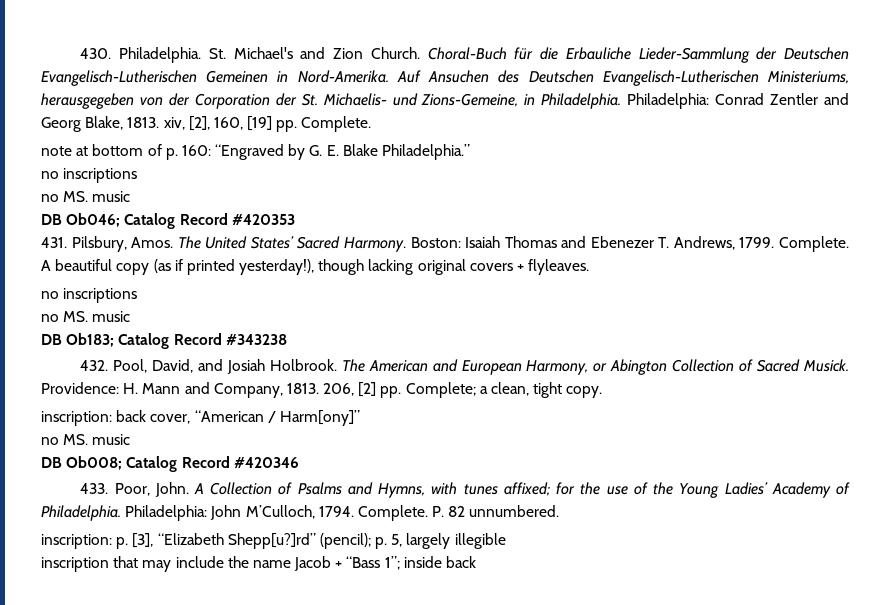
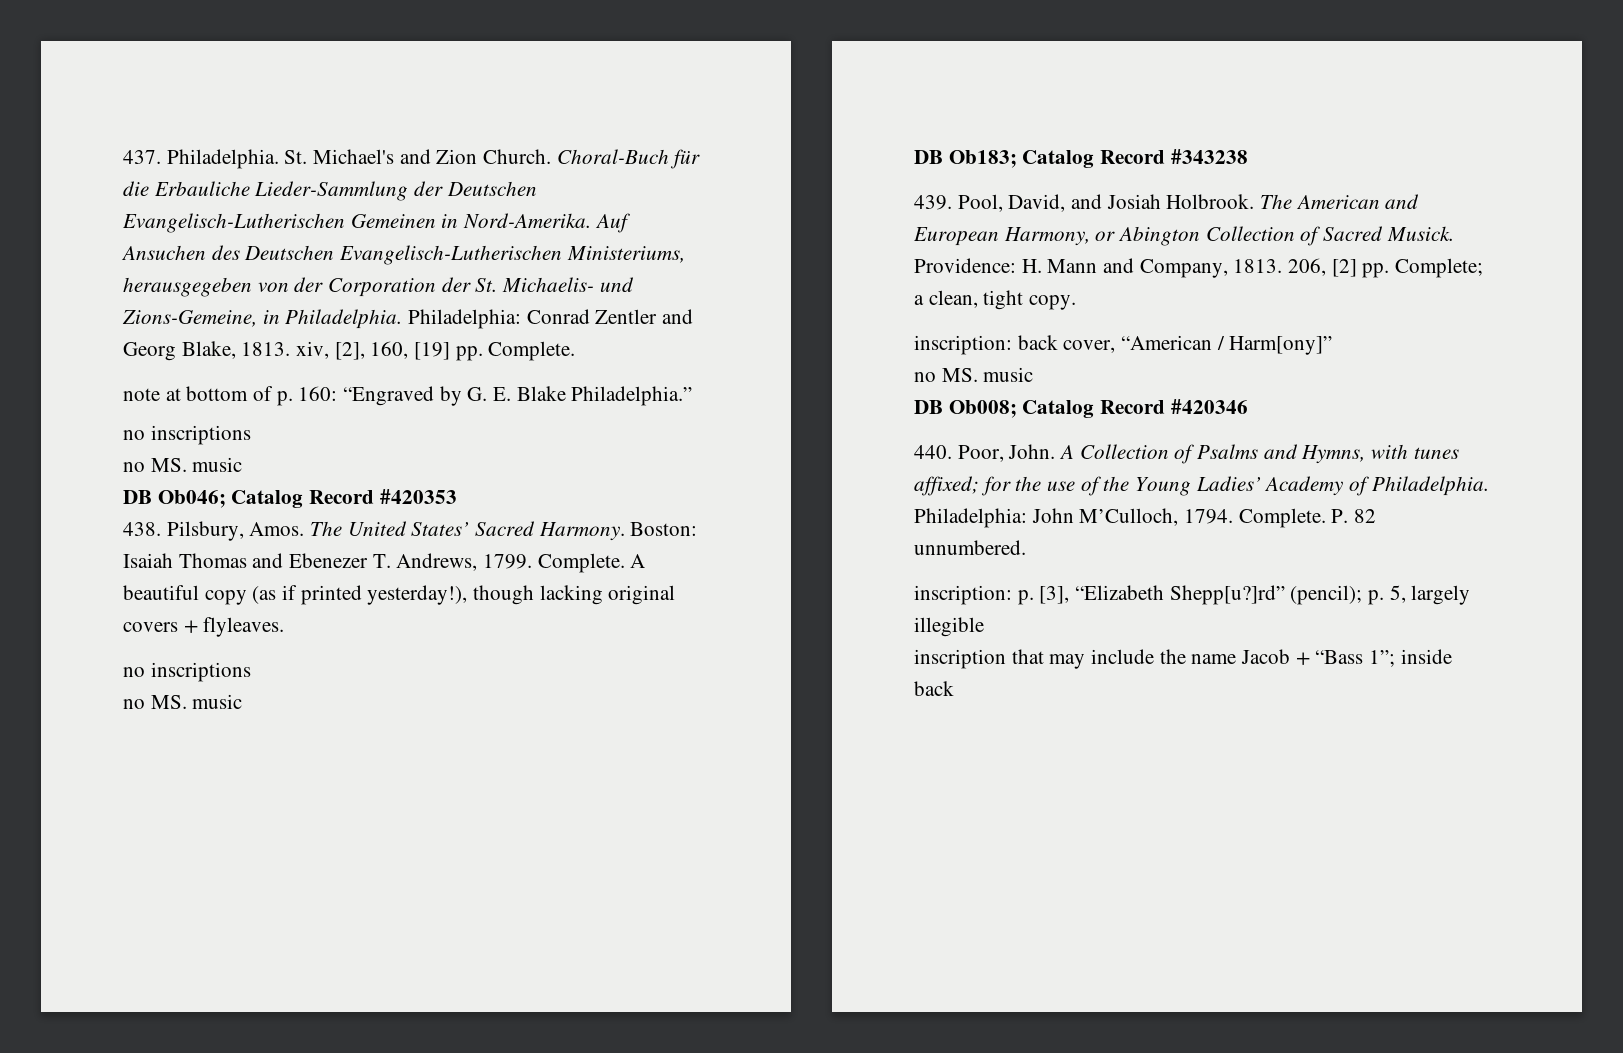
[80,48,112,59] 430. -> [123,150,161,164] 437.
[41,237,67,248] 431. -> [123,522,161,536] 438.
[80,360,109,371] 432. -> [914,195,952,210] 439.
[80,483,109,494] 433. -> [914,445,952,459] 440.

